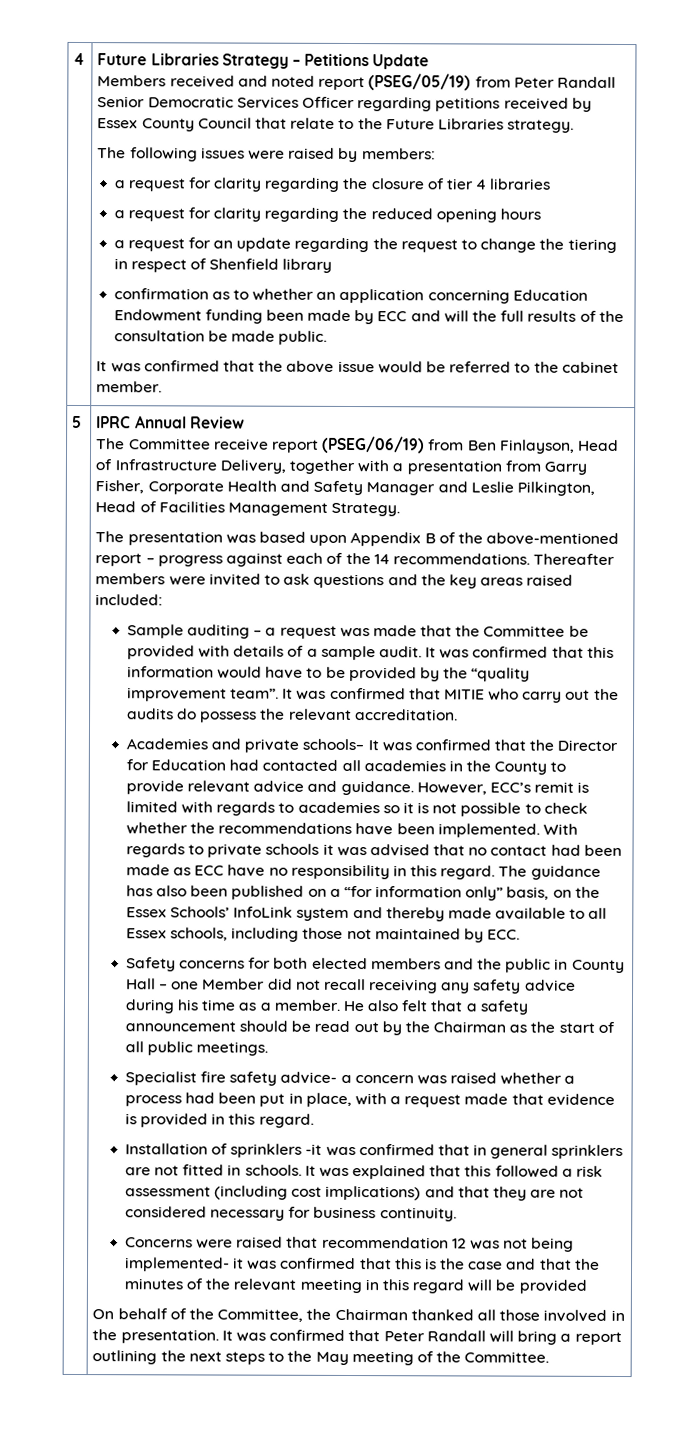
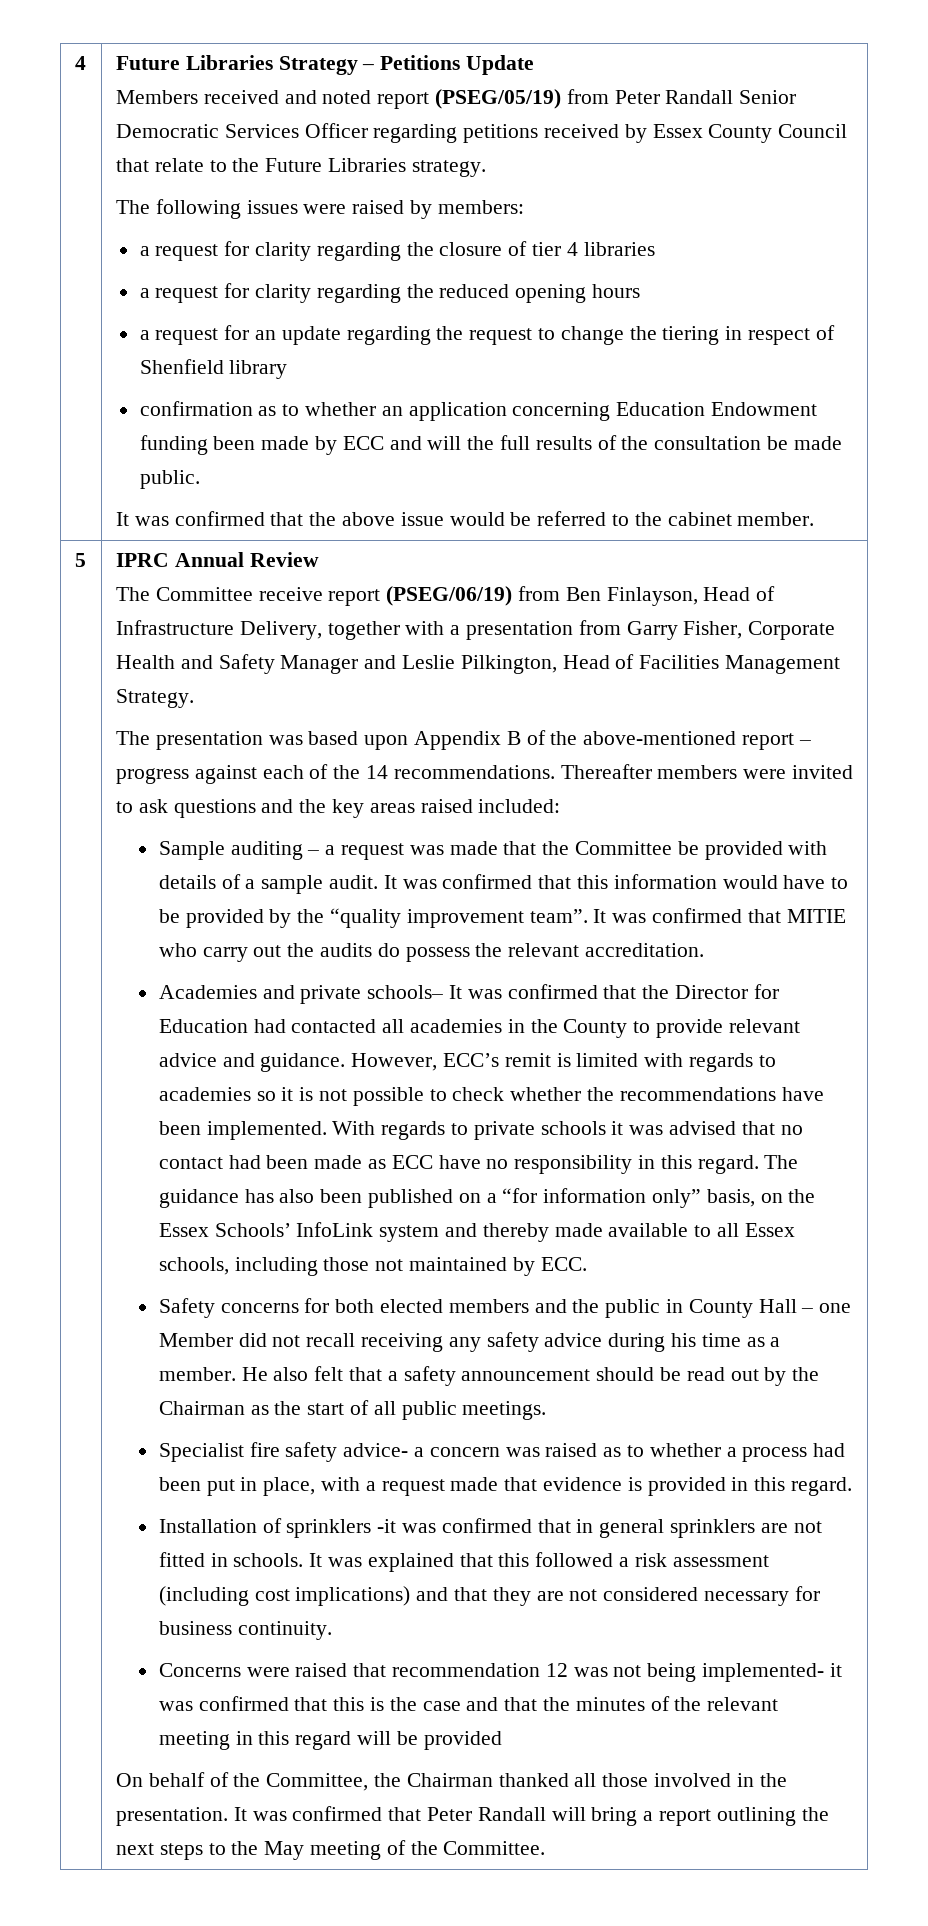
(498, 1078) none -> [603,1445,645,1457] as to

